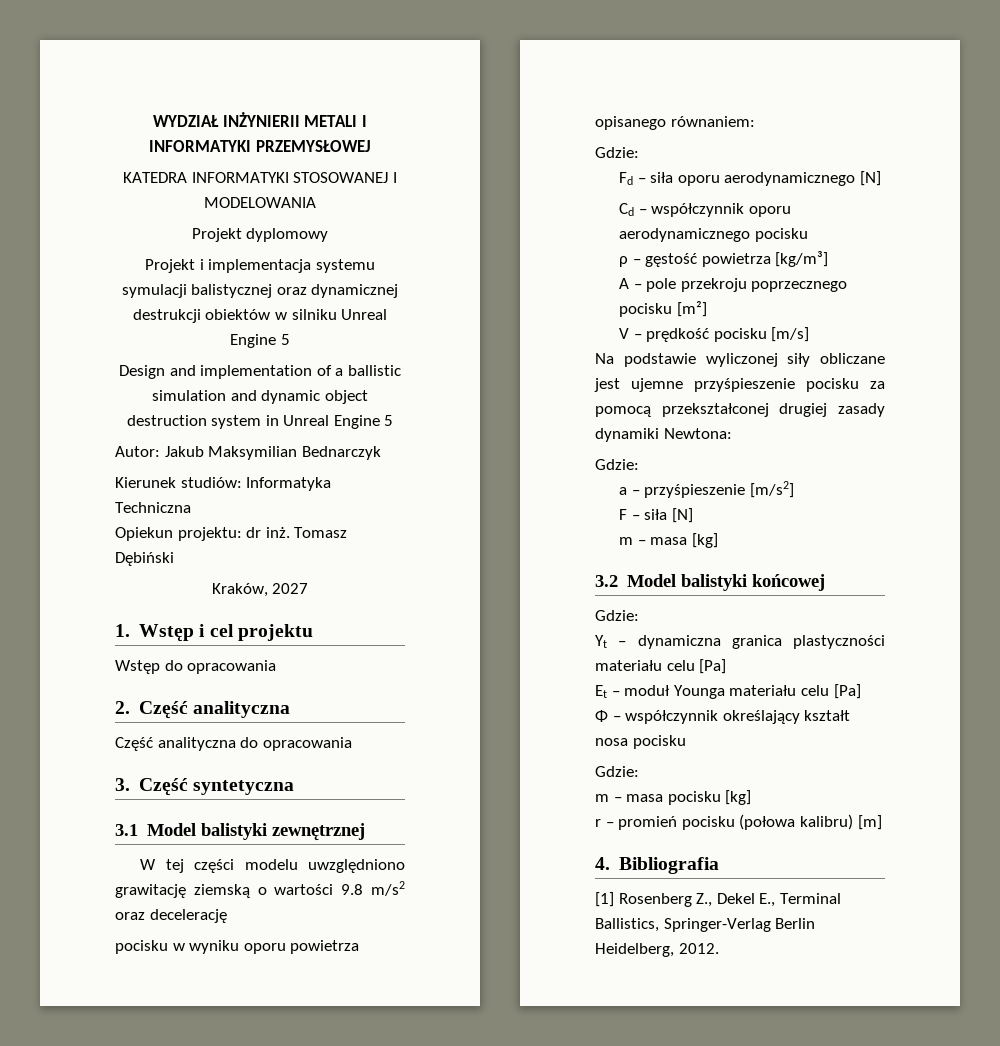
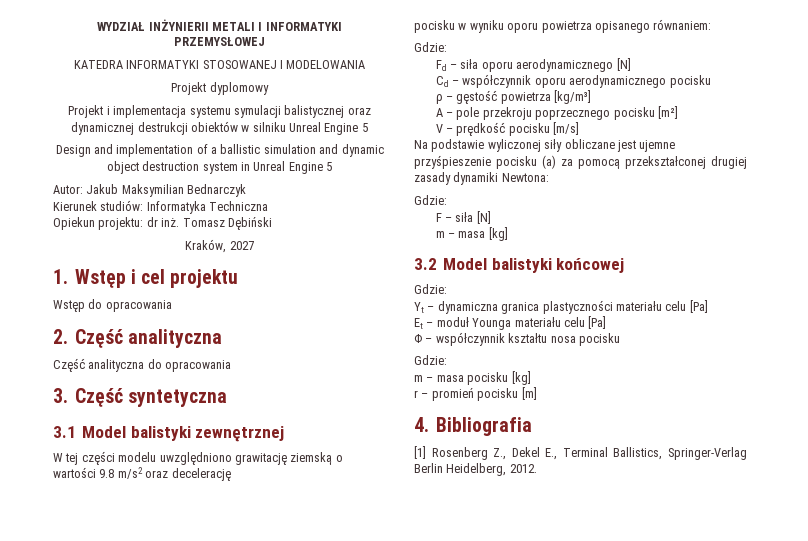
(859, 385) none -> [542,155,556,169] (a)
[619,481,794,498] // a – przyśpieszenie [m/s2] -> (447, 200) none
[722,710,851,724] określający kształt -> [508,333,548,343] kształtu
[739,814,853,830] (połowa kalibru) -> (519, 394) none

